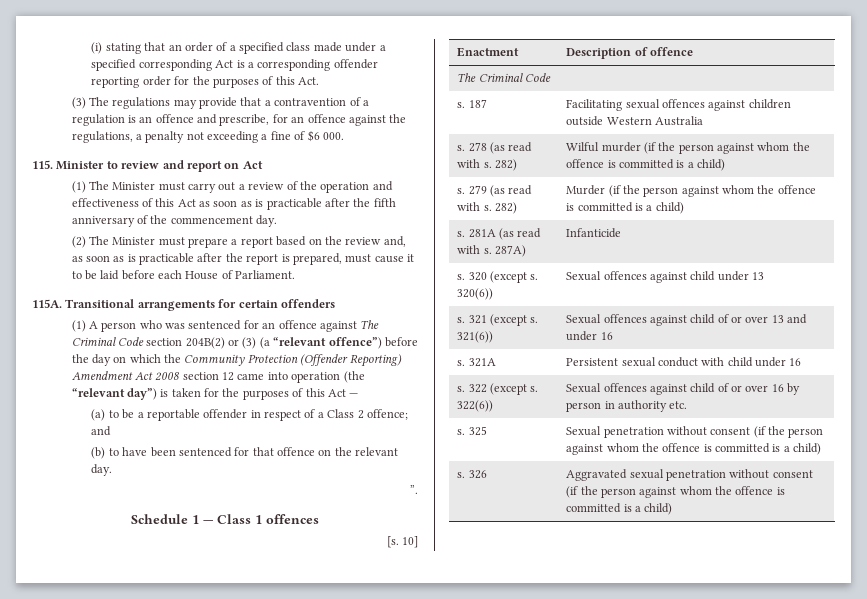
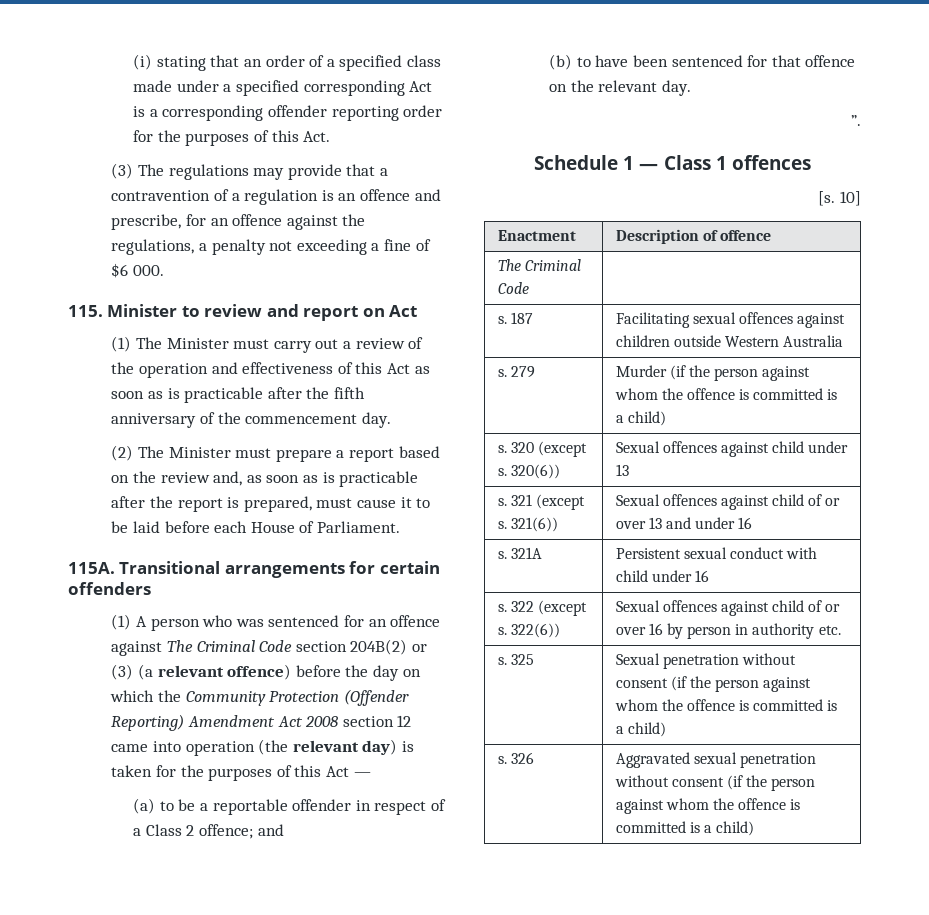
[273,337,382,349] “relevant offence”) -> [157,664,292,680] relevant offence)
[71,388,157,400] “relevant day”) -> [292,739,398,755] relevant day)
[468,142,533,154] [457,159,517,171] [566,142,810,154] [566,159,726,171] [457,185,533,197] [457,202,517,214] 278 (as read with s. 282) | Wilful murder (if the person against whom the offence is committed is a child) // s. 279 (as read with s. 282) -> [510,366,535,378] 279
[457,228,542,240] [457,245,526,257] [566,228,622,238] // s. 281A (as read with s. 287A) | Infanticide -> (666, 418) none

